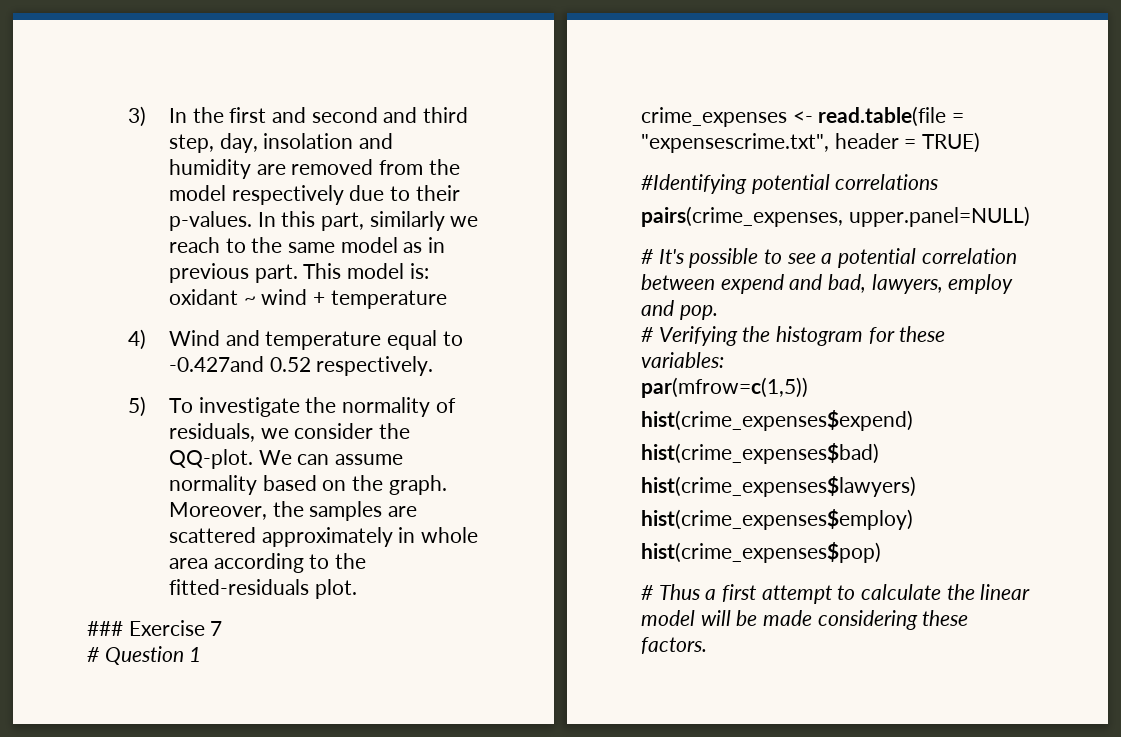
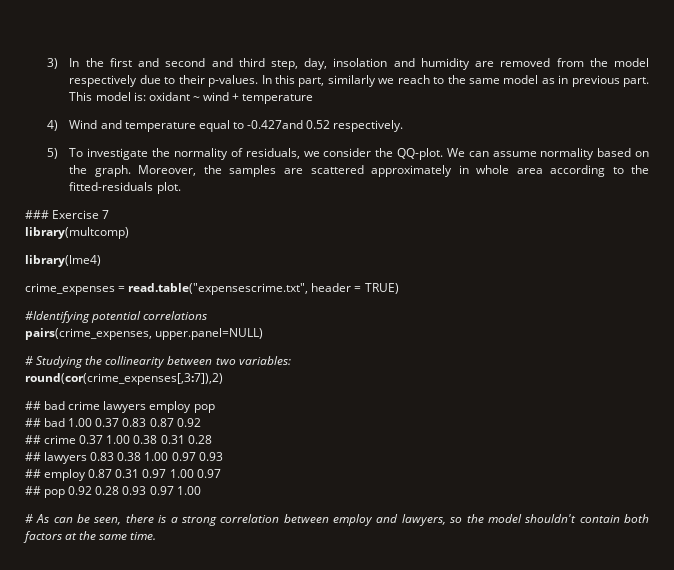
[87,646,202,665] [641,106,965,127] [641,133,829,153] # Question 1 // crime_expenses <- read.table(file = "expensescrime.txt", -> [25,227,129,239] [25,255,101,267] [25,283,309,295] library(multcomp) // library(lme4) // crime_expenses = read.table("expensescrime.txt",
[658,248,1017,268] [641,274,1014,294] [641,300,718,320] [641,326,946,346] [641,352,724,368] [641,377,808,398] [641,410,913,431] [641,443,879,464] [641,476,916,497] [641,509,913,530] [641,542,881,563] [641,584,1031,604] [641,610,969,630] [641,637,707,654] It's possible to see a potential correlation between expend and bad, lawyers, employ and pop. // # Verifying the histogram for these variables: // par(mfrow=c(1,5)) // hist(crime_expenses$expend) // hist(crime_expenses$bad) // hist(crime_expenses$lawyers) // hist(crime_expenses$employ) // hist(crime_expenses$pop) // # Thus a first attempt to calculate the linear model will be made considering these factors. -> [36,356,291,368] [25,373,223,385] [25,401,215,413] [25,418,201,427] [25,435,212,444] [25,452,223,464] [25,469,221,481] [25,486,201,498] [25,514,649,526] [23,531,157,543] Studying the collinearity between two variables: // round(cor(crime_expenses[,3:7]),2) // ## bad crime lawyers employ pop // ## bad 1.00 0.37 0.83 0.87 0.92 // ## crime 0.37 1.00 0.38 0.31 0.28 // ## lawyers 0.83 0.38 1.00 0.97 0.93 // ## employ 0.87 0.31 0.97 1.00 0.97 // ## pop 0.92 0.28 0.93 0.97 1.00 // # As can be seen, there is a strong correlation between employ and lawyers, so the model shouldn't contain both factors at the same time.

